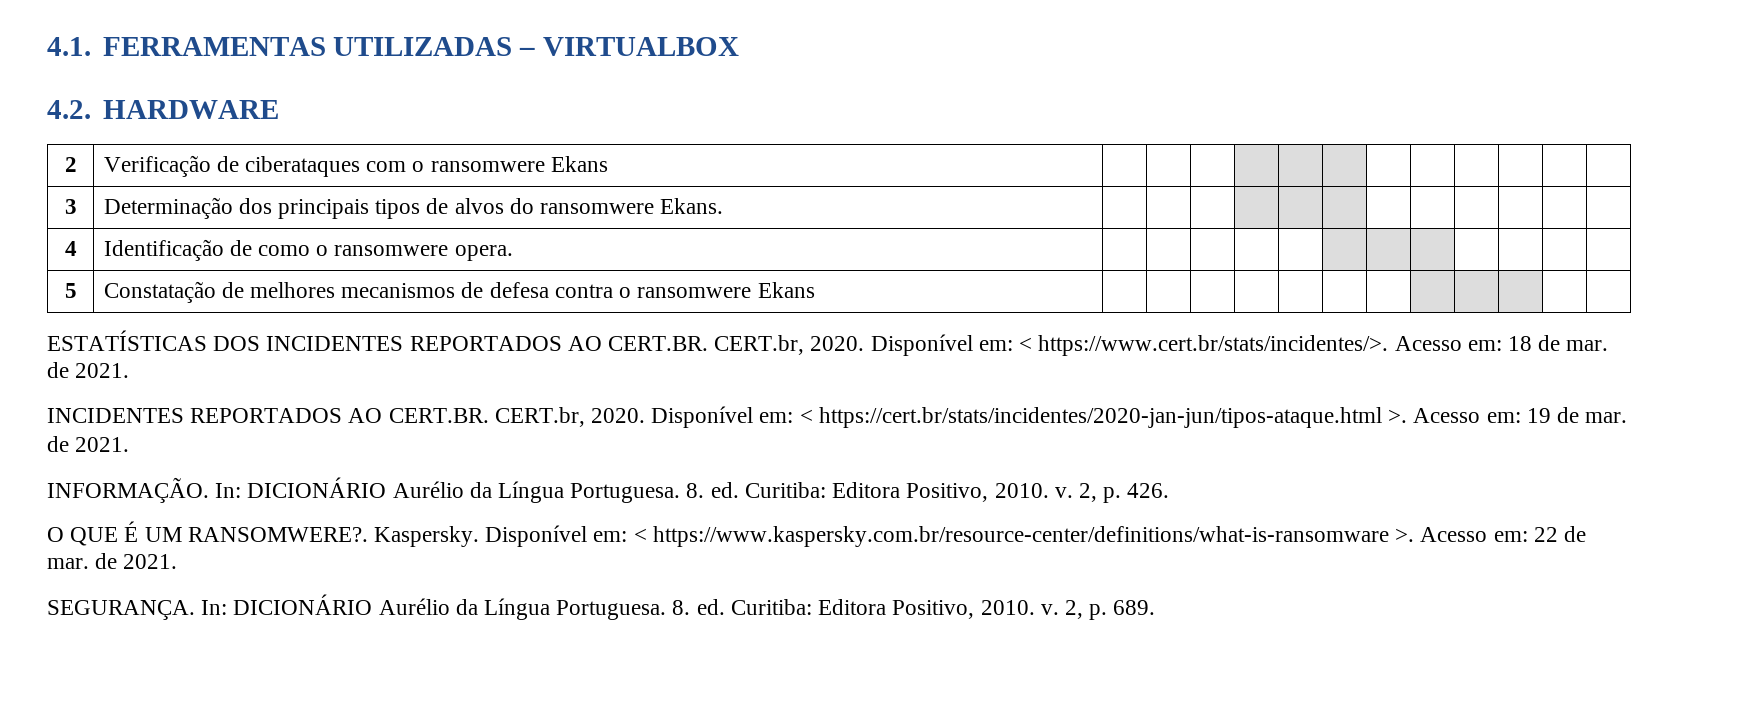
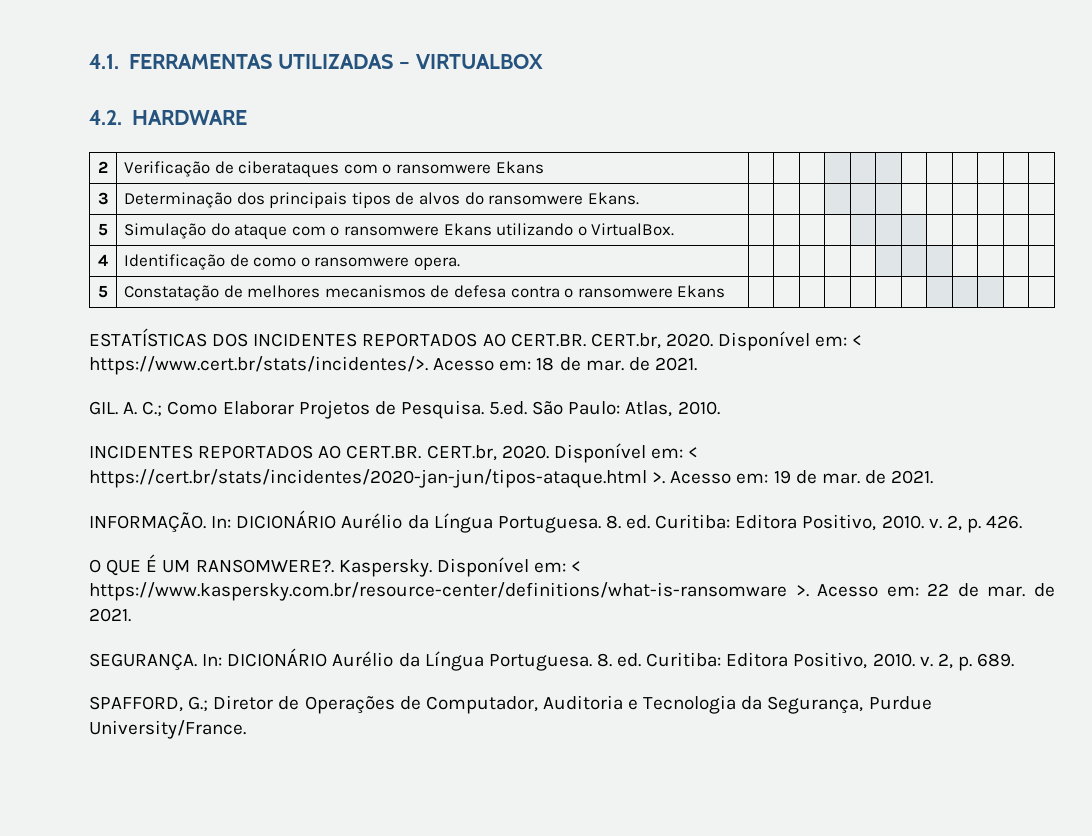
(724, 206) none -> [98,223,108,236] [123,223,675,240] // 5 | Simulação do ataque com o ransomwere Ekans utilizando o VirtualBox. | | | | | | | | | | | |
(130, 370) none -> [89,400,720,419] // GIL. A. C.; Como Elaborar Projetos de Pesquisa. 5.ed. São Paulo: Atlas, 2010.
(1156, 607) none -> [89,695,932,714] [89,720,246,739] // SPAFFORD, G.; Diretor de Operações de Computador, Auditoria e Tecnologia da Segurança, Purdue University/France.

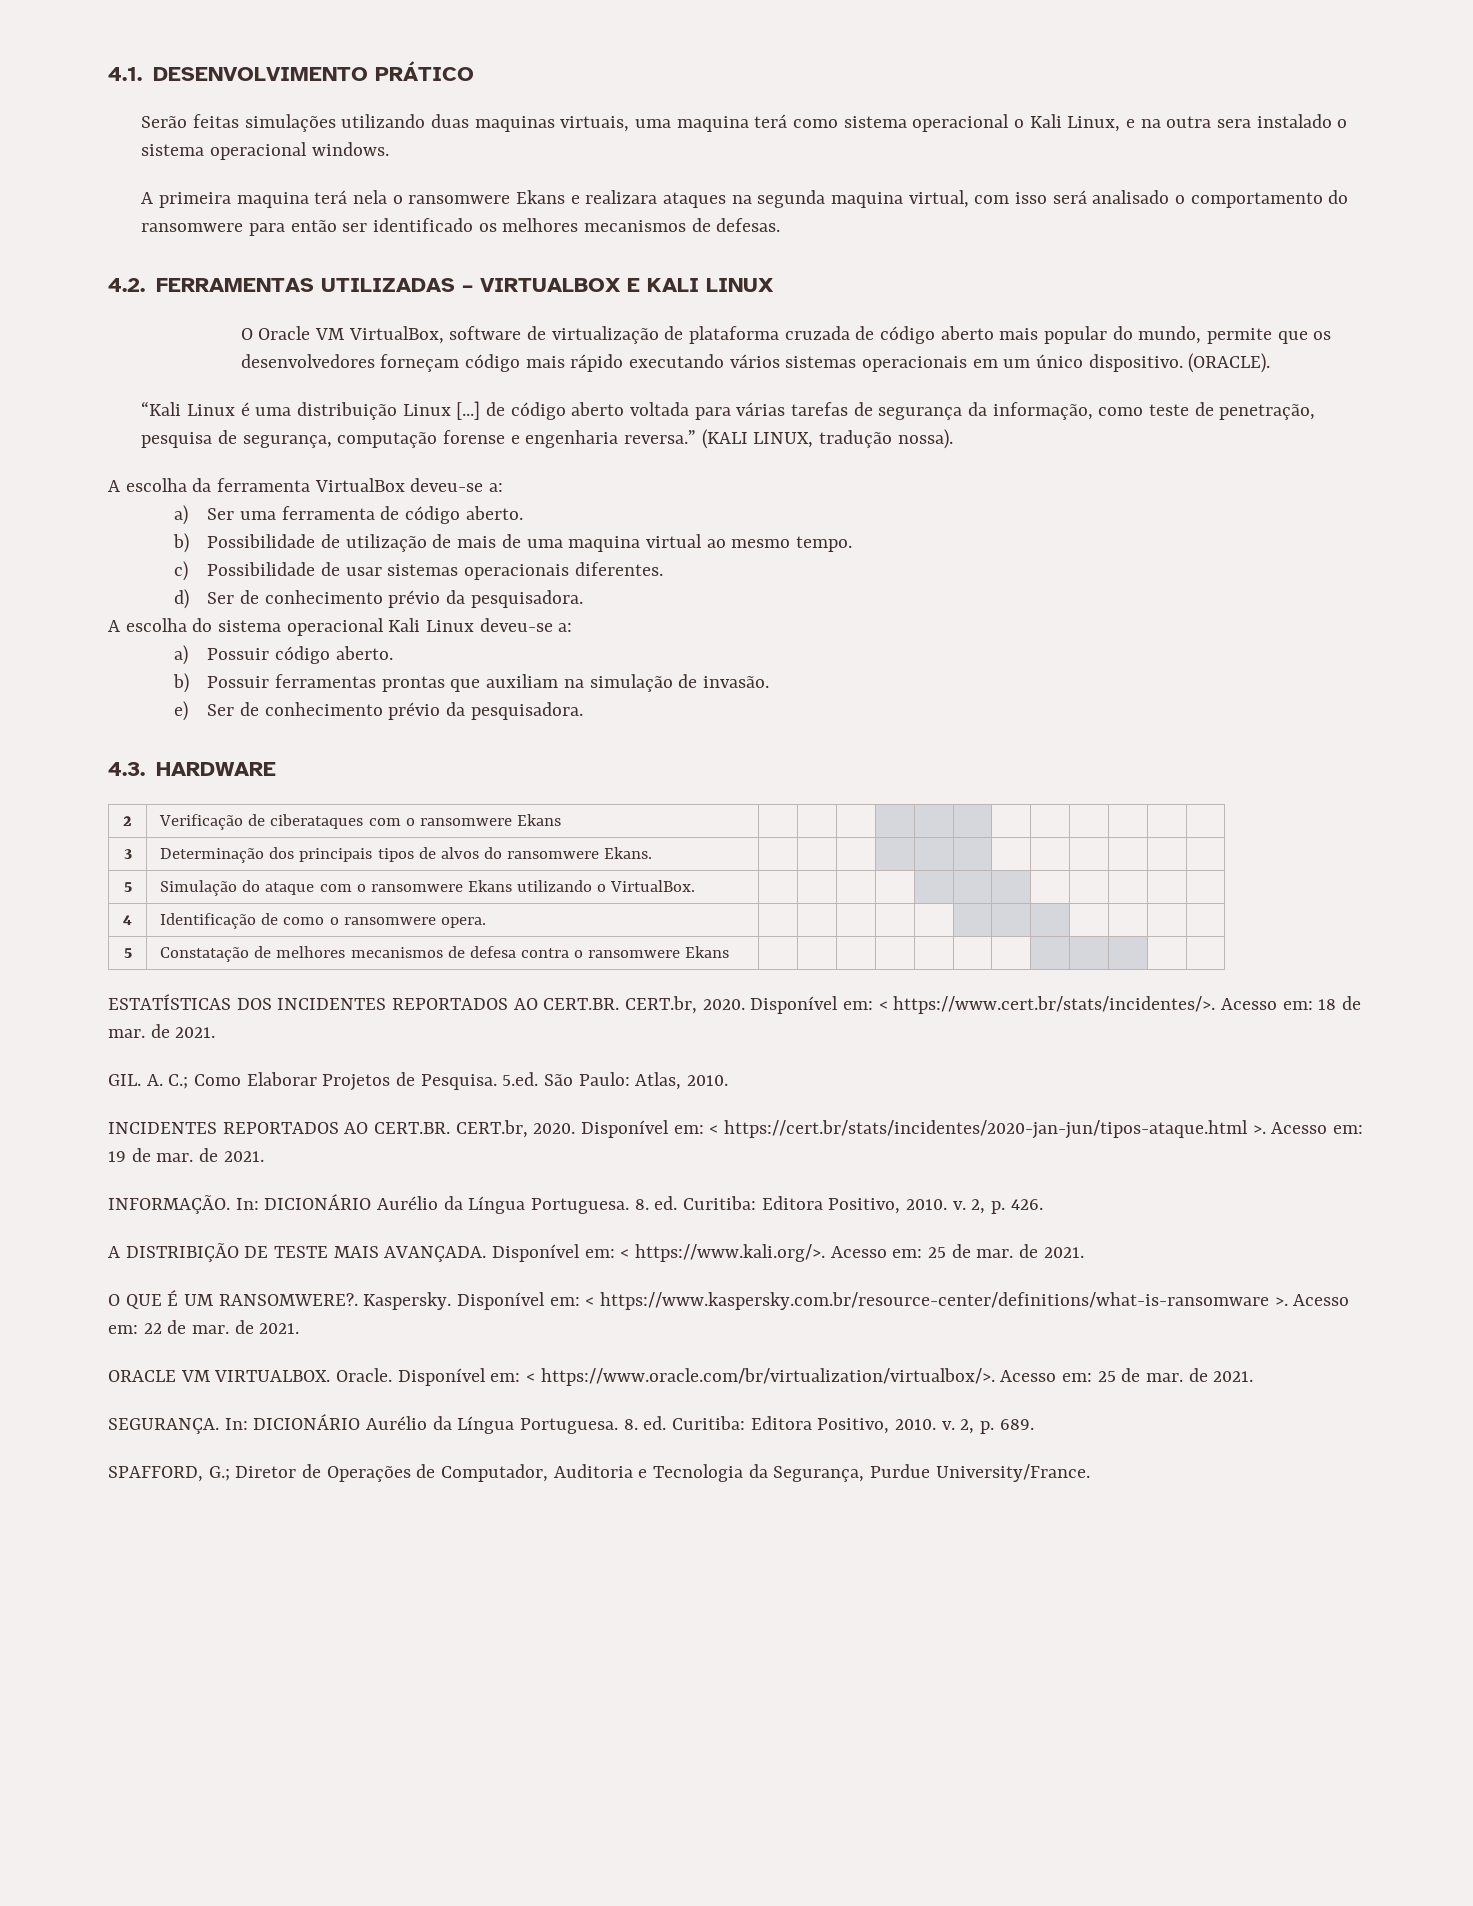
[128,54,543,69] [89,110,122,125] FERRAMENTAS UTILIZADAS – VIRTUALBOX // 4.2. -> [152,61,474,81] [141,114,1348,132] [141,142,389,160] [141,190,1349,208] [141,218,781,236] [108,278,774,292] [240,326,1332,344] [240,353,1271,373] [141,401,1316,420] [141,429,953,449] [108,478,504,492] [174,505,523,525] [173,533,852,553] [174,561,663,581] [174,589,583,609] [108,618,573,636] [174,645,393,665] [173,673,769,693] [174,701,583,721] [108,762,145,776] DESENVOLVIMENTO PRÁTICO // Serão feitas simulações utilizando duas maquinas virtuais, uma maquina terá como sistema operacional o Kali Linux, e na outra sera instalado o sistema operacional windows. // A primeira maquina terá nela o ransomwere Ekans e realizara ataques na segunda maquina virtual, com isso será analisado o comportamento do ransomwere para então ser identificado os melhores mecanismos de defesas. // 4.2. FERRAMENTAS UTILIZADAS – VIRTUALBOX E KALI LINUX // O Oracle VM VirtualBox, software de virtualização de plataforma cruzada de código aberto mais popular do mundo, permite que os desenvolvedores forneçam código mais rápido executando vários sistemas operacionais em um único dispositivo. (ORACLE). // “Kali Linux é uma distribuição Linux [...] de código aberto voltada para várias tarefas de segurança da informação, como teste de penetração, pesquisa de segurança, computação forense e engenharia reversa.” (KALI LINUX, tradução nossa). // A escolha da ferramenta VirtualBox deveu-se a: // a) Ser uma ferramenta de código aberto. // b) Possibilidade de utilização de mais de uma maquina virtual ao mesmo tempo. // c) Possibilidade de usar sistemas operacionais diferentes. // d) Ser de conhecimento prévio da pesquisadora. // A escolha do sistema operacional Kali Linux deveu-se a: // a) Possuir código aberto. // b) Possuir ferramentas prontas que auxiliam na simulação de invasão. // e) Ser de conhecimento prévio da pesquisadora. // 4.3.
(1023, 522) none -> [108,1243,1084,1262] // A DISTRIBIÇÃO DE TESTE MAIS AVANÇADA. Disponível em: < https://www.kali.org/>. Acesso em: 25 de mar. de 2021.
(131, 615) none -> [108,1368,1254,1386] // ORACLE VM VIRTUALBOX. Oracle. Disponível em: < https://www.oracle.com/br/virtualization/virtualbox/>. Acesso em: 25 de mar. de 2021.

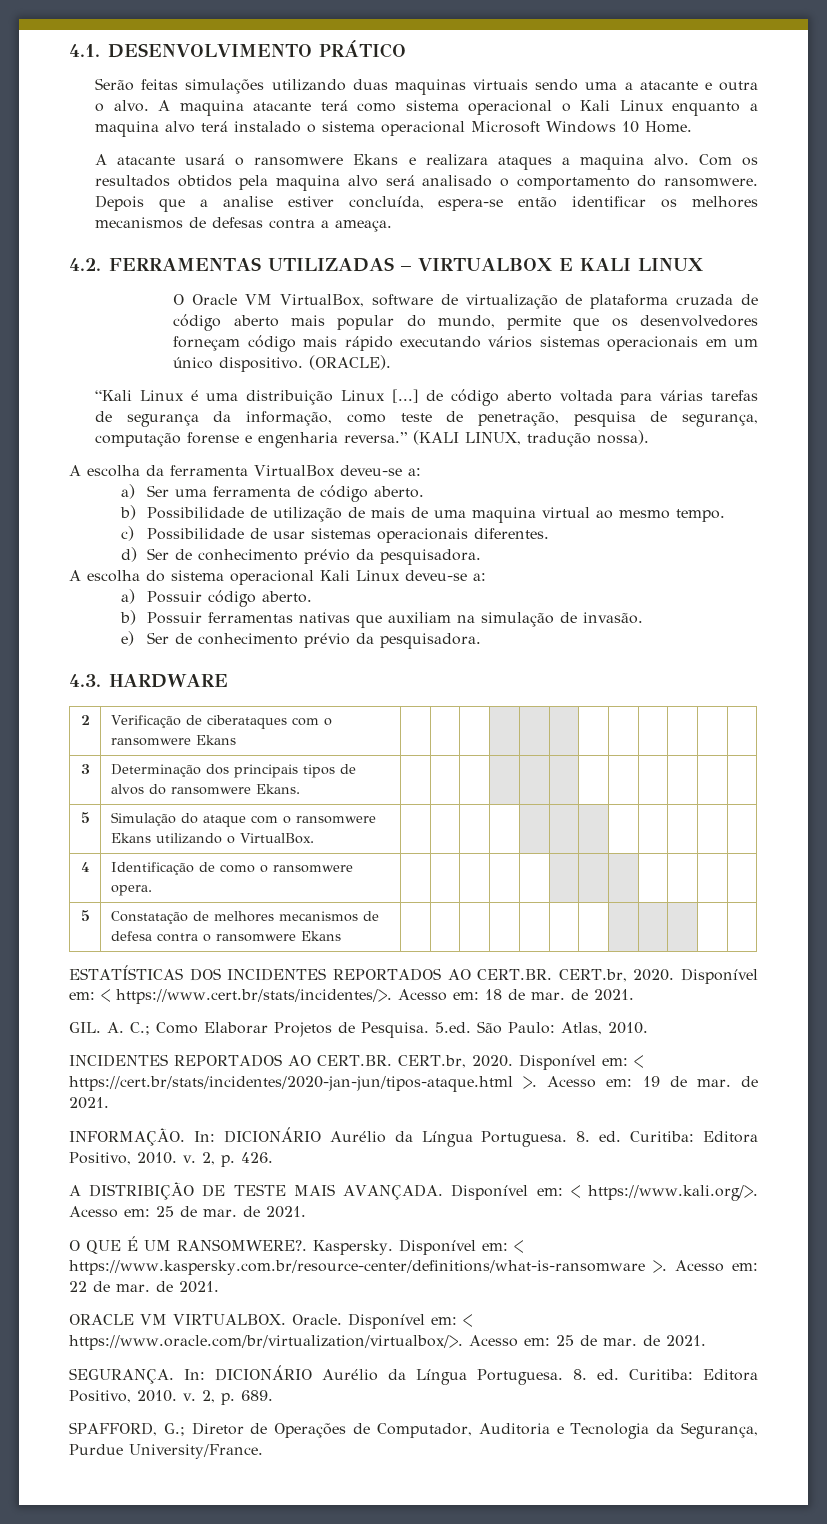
[560,116,749,132] virtuais, uma maquina -> [473,79,758,91] [95,100,312,116] virtuais sendo uma a atacante e outra o alvo. A maquina atacante
[1067,114,1348,132] [141,142,389,160] [141,190,387,208] Linux, e na outra sera instalado o sistema operacional windows. // A primeira maquina terá nela -> [619,100,758,116] [95,121,693,137] [95,154,226,165] Linux enquanto a maquina alvo terá instalado o sistema operacional Microsoft Windows 10 Home. // A atacante usará
[731,190,1047,208] na segunda maquina virtual, com isso -> [561,154,759,170] [95,175,378,191] a maquina alvo. Com os resultados obtidos pela maquina alvo
[141,218,781,236] ransomwere para então ser identificado os melhores mecanismos de defesas. -> [664,178,758,187] [95,195,759,212] [95,217,393,232] ransomwere. Depois que a analise estiver concluída, espera-se então identificar os melhores mecanismos de defesas contra a ameaça.
[381,676,445,692] prontas -> [299,612,351,623] nativas

